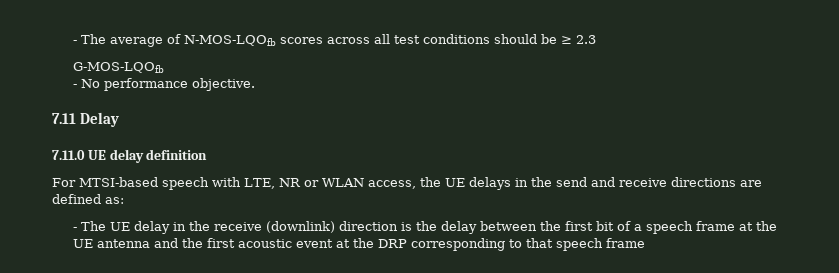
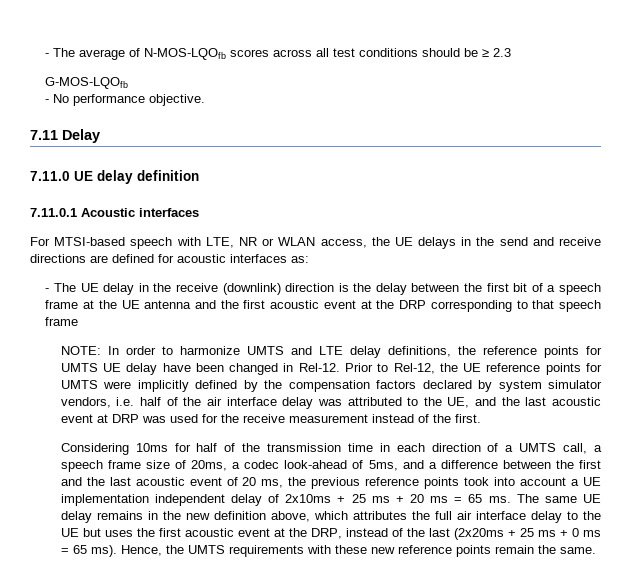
(208, 154) none -> [30,208,199,217] // 7.11.0.1 Acoustic interfaces
(101, 199) none -> [158,254,287,263] for acoustic interfaces
(645, 243) none -> [60,346,602,358] [60,363,603,375] [60,380,602,392] [60,397,602,409] [60,414,481,423] [60,443,602,455] [60,460,601,472] [60,477,602,489] [60,494,602,506] [60,511,601,523] [60,528,601,540] [60,545,596,557] // NOTE: In order to harmonize UMTS and LTE delay definitions, the reference points for UMTS UE delay have been changed in Rel-12. Prior to Rel-12, the UE reference points for UMTS were implicitly defined by the compensation factors declared by system simulator vendors, i.e. half of the air interface delay was attributed to the UE, and the last acoustic event at DRP was used for the receive measurement instead of the first. // Considering 10ms for half of the transmission time in each direction of a UMTS call, a speech frame size of 20ms, a codec look-ahead of 5ms, and a difference between the first and the last acoustic event of 20 ms, the previous reference points took into account a UE implementation independent delay of 2x10ms + 25 ms + 20 ms = 65 ms. The same UE delay remains in the new definition above, which attributes the full air interface delay to the UE but uses the first acoustic event at the DRP, instead of the last (2x20ms + 25 ms + 0 ms = 65 ms). Hence, the UMTS requirements with these new reference points remain the same.

